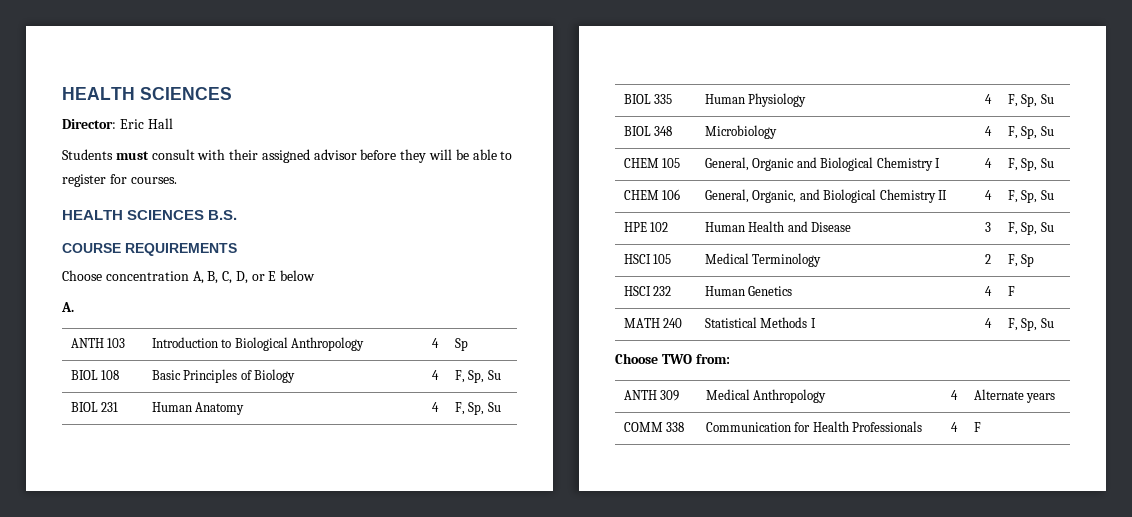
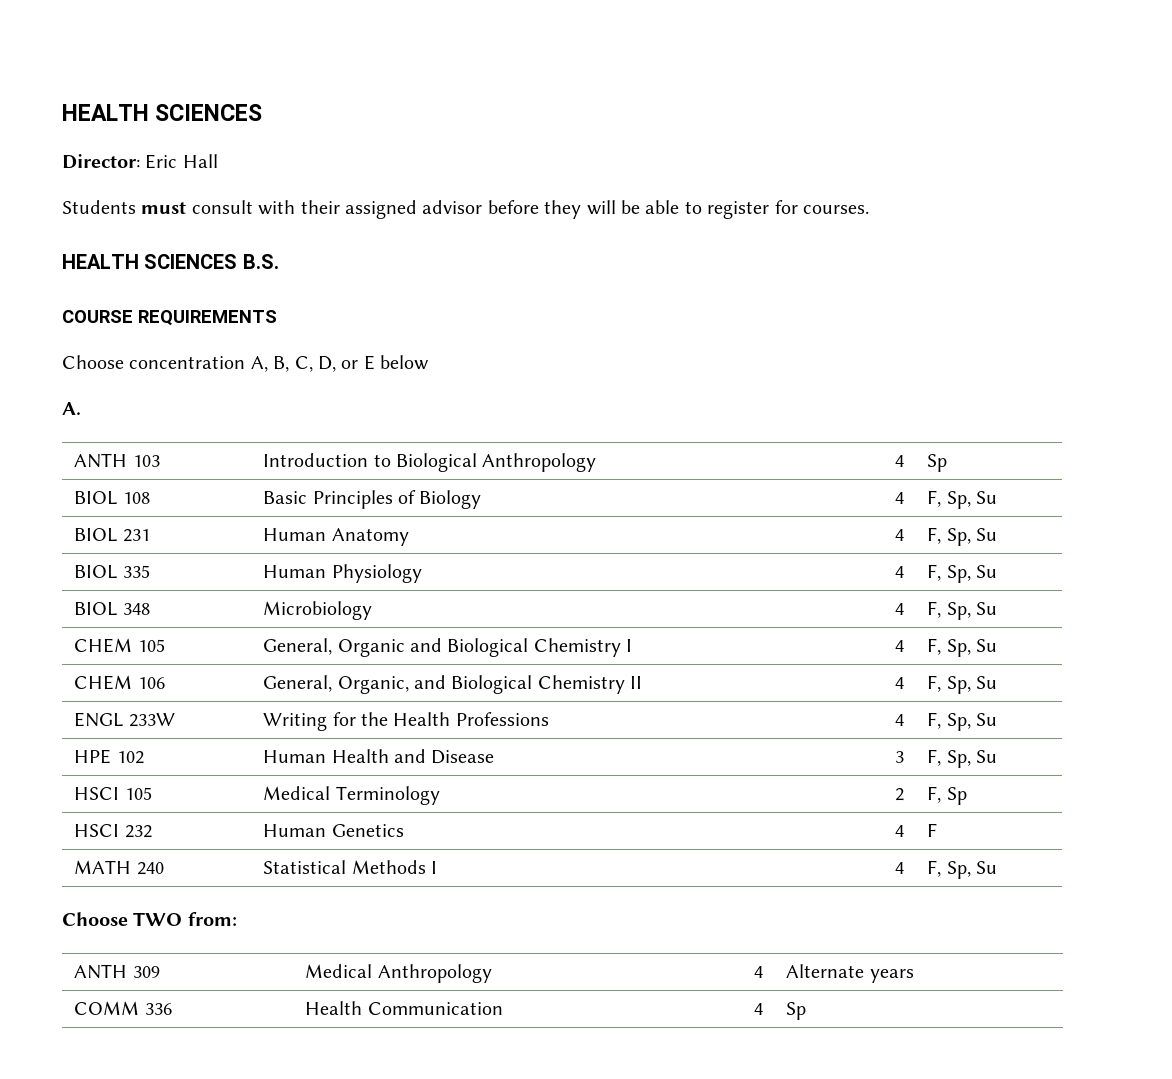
(1054, 195) none -> [74,712,175,727] [263,712,549,731] [894,714,904,726] [927,712,997,731] // ENGL 233W | Writing for the Health Professions | 4 | F, Sp, Su
[666,422,685,432] 338 | -> [144,1003,172,1015] [305,1001,363,1015] 336 | Health
[794,421,923,432] [950,422,958,432] [974,422,982,432] for Health Professionals | 4 | F -> [753,1003,763,1015] [786,1002,807,1020] | 4 | Sp

